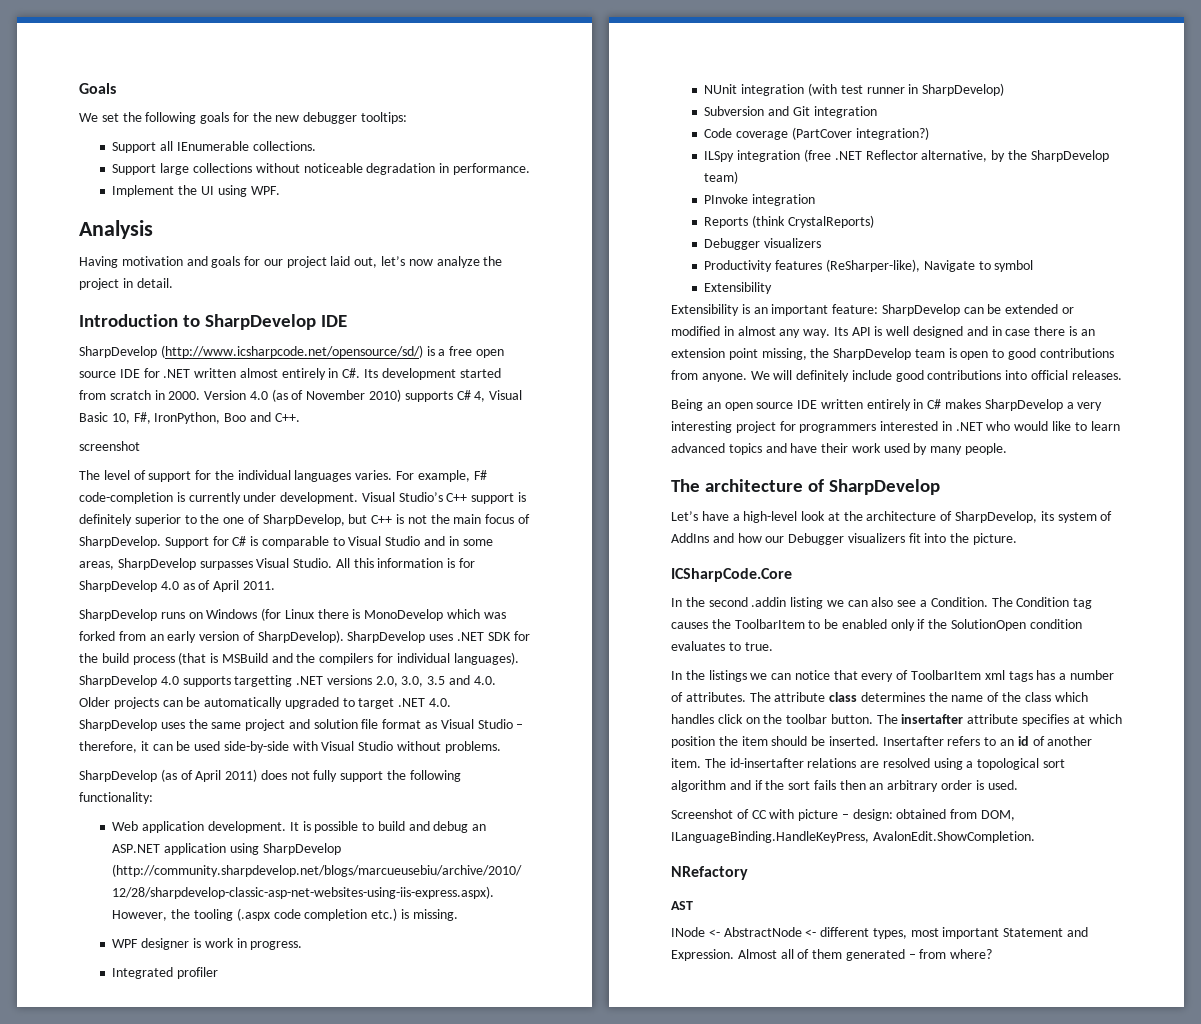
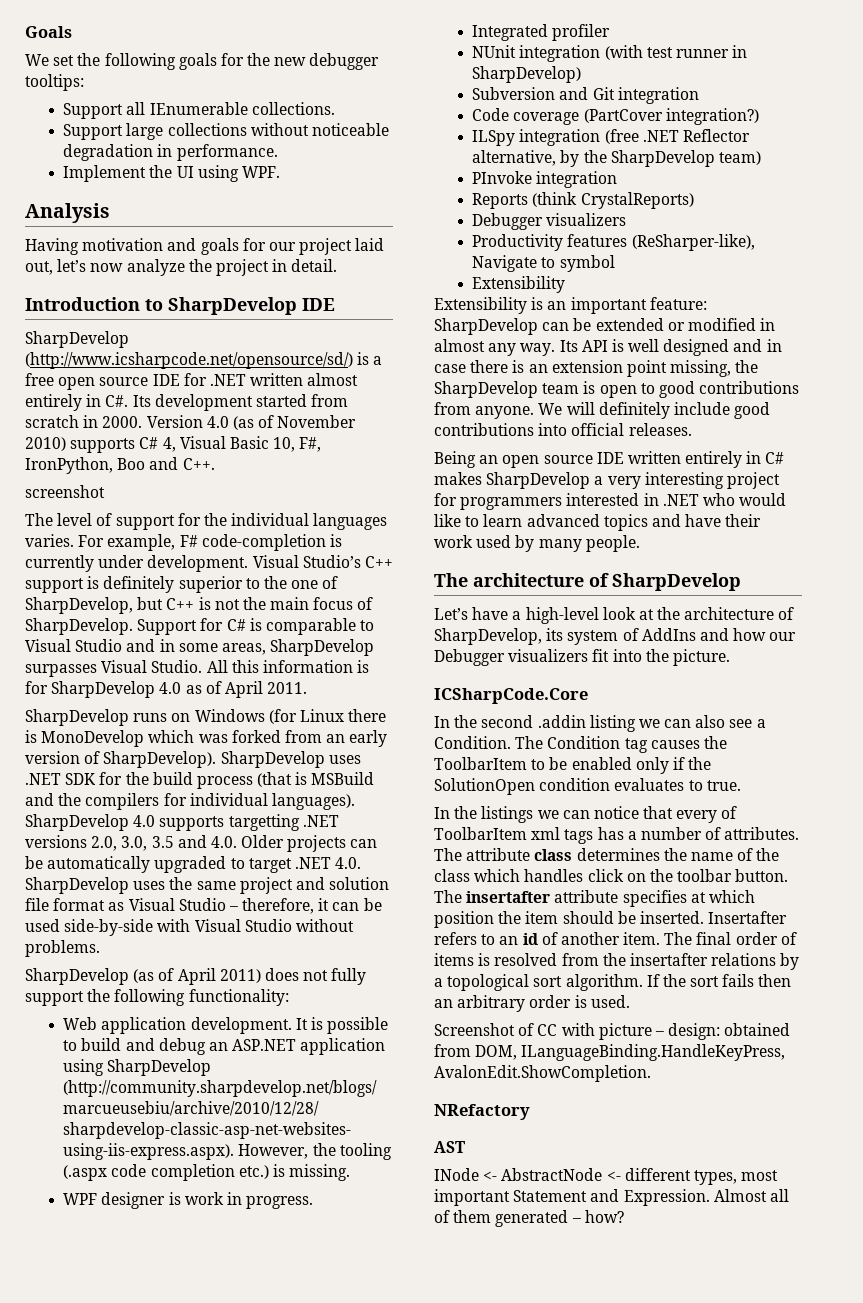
[729,758,1066,770] [671,780,763,792] id-insertafter relations are resolved using a topological sort algorithm and if -> [696,932,797,945] [434,953,800,970] [434,974,660,991] final order of items is resolved from the insertafter relations by a topological sort algorithm. If
[919,949,993,959] from where? -> [584,1210,624,1223] how?

